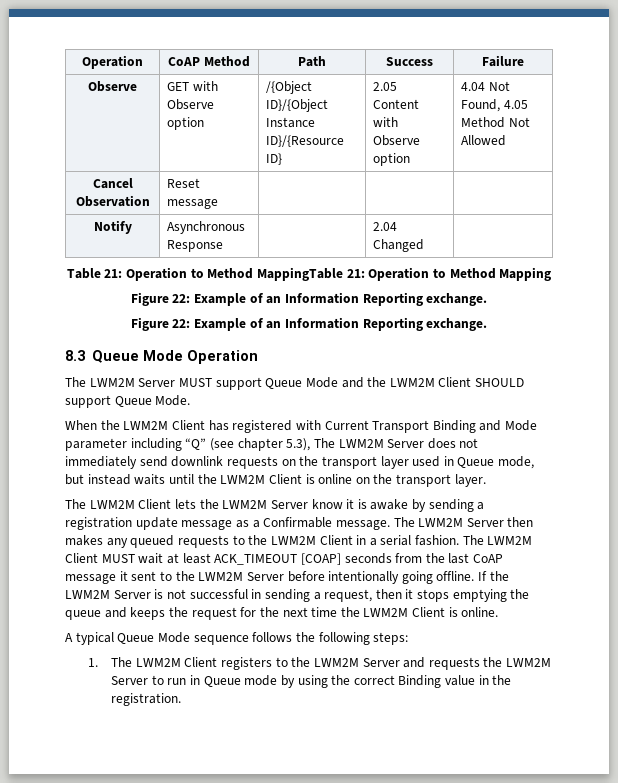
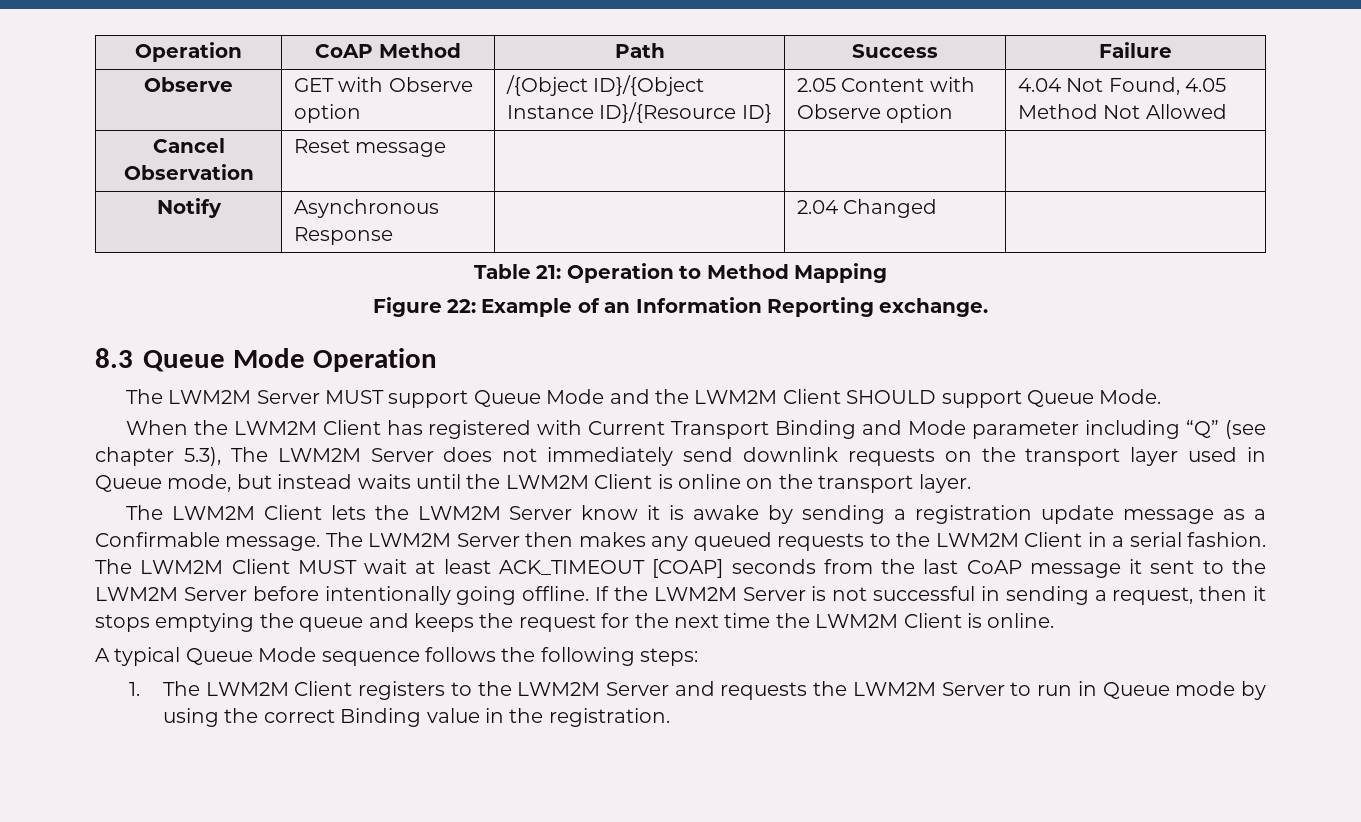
[257,267,496,281] MappingTable 21: Operation to Method -> (789, 271) none
[130,317,488,331] // Figure 22: Example of an Information Reporting exchange. -> (989, 307) none

